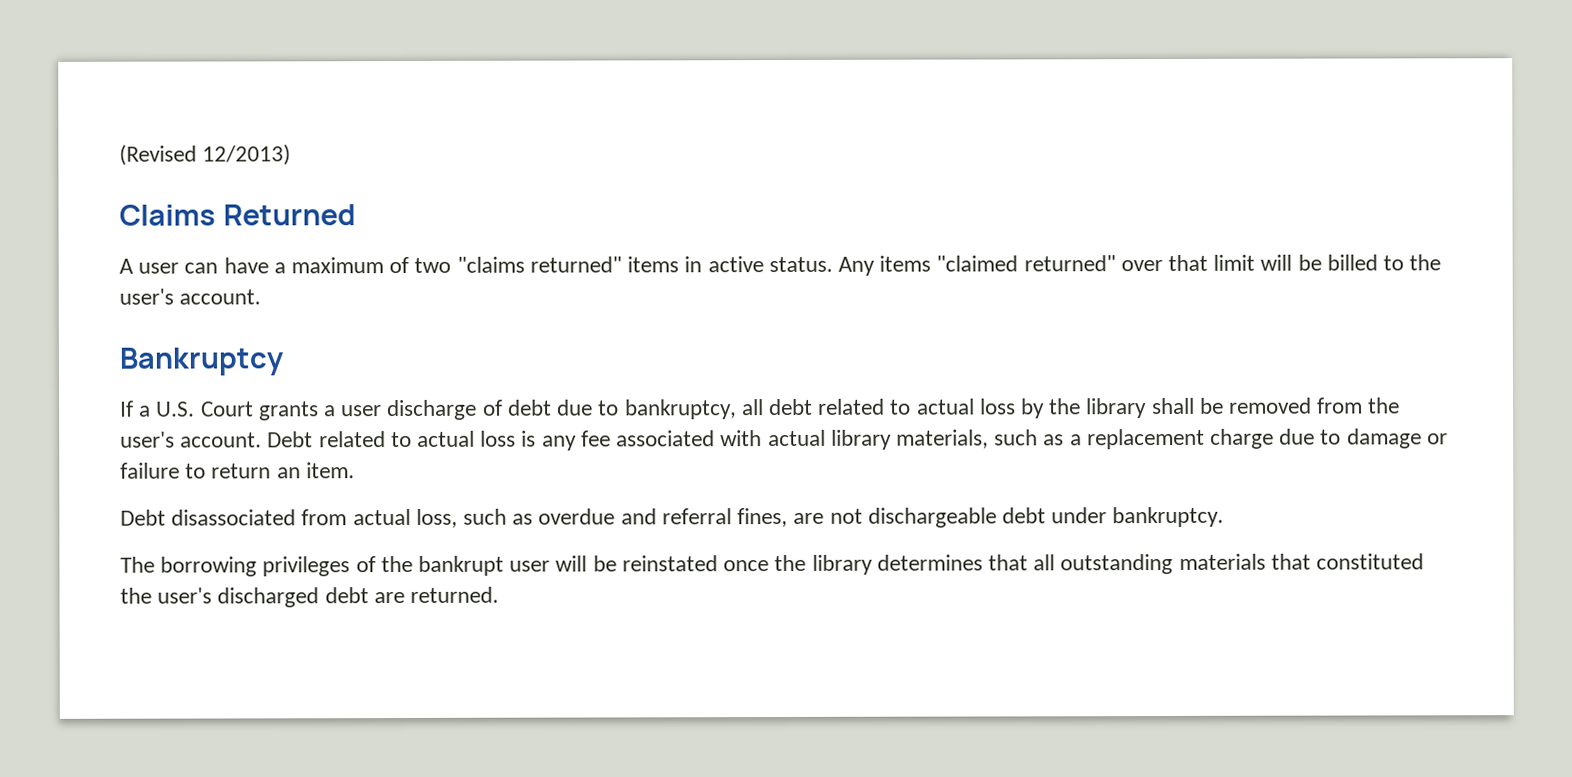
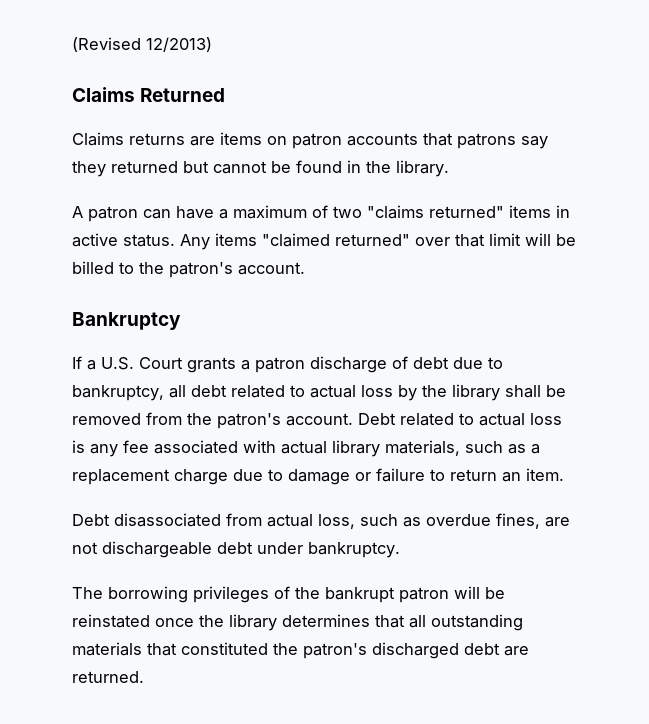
(356, 215) none -> [72,132,548,149] [72,160,449,177] // Claims returns are items on patron accounts that patrons say they returned but cannot be found in the library.
[138,262,180,274] user -> [88,206,138,222] patron
[119,288,174,305] user's -> [169,262,233,278] patron's
[341,405,383,417] user -> [255,357,305,373] patron
[120,431,175,448] user's -> [217,413,281,429] patron's
[620,508,732,525] and referral -> (491, 520) none
[509,560,551,572] user -> [399,587,449,603] patron
[157,587,213,604] user's -> [303,643,367,659] patron's

